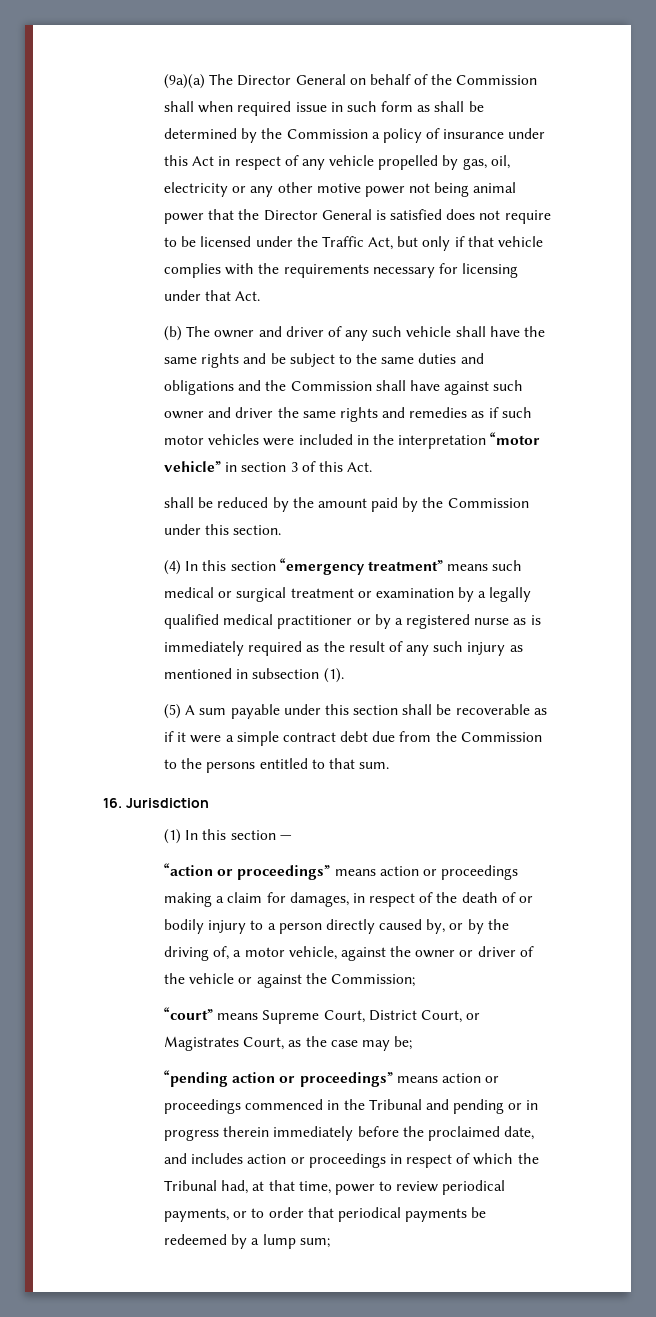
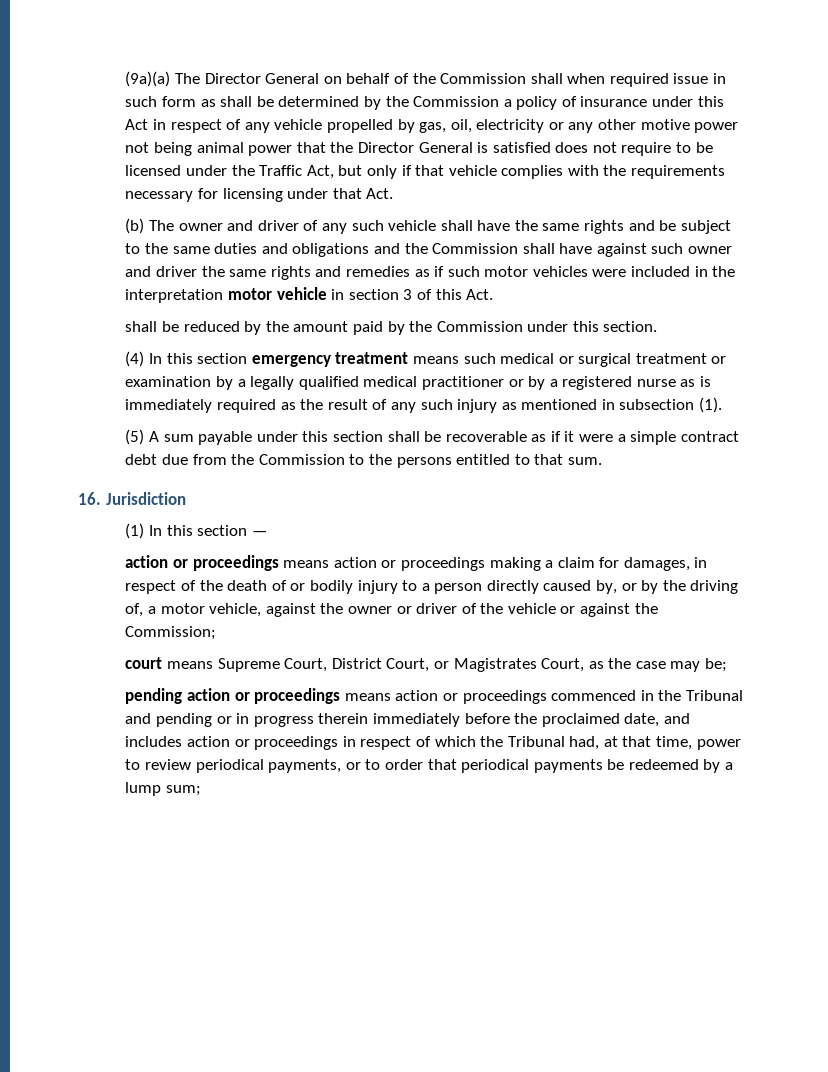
[490,432,541,445] [163,460,221,472] “motor vehicle” -> [227,287,327,300] motor vehicle
[279,558,443,575] “emergency treatment” -> [251,352,409,367] emergency treatment
[163,863,331,880] “action or proceedings” -> [125,555,279,571] action or proceedings
[163,1007,213,1020] “court” -> [125,657,163,669] court
[163,1070,393,1087] “pending action or proceedings” -> [125,688,341,704] pending action or proceedings

